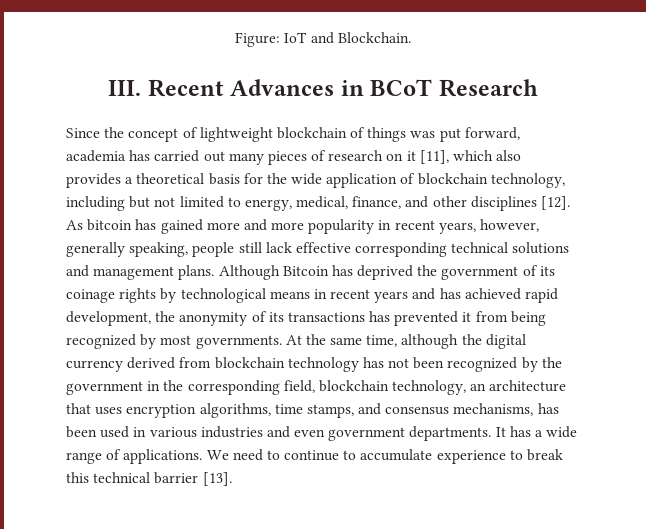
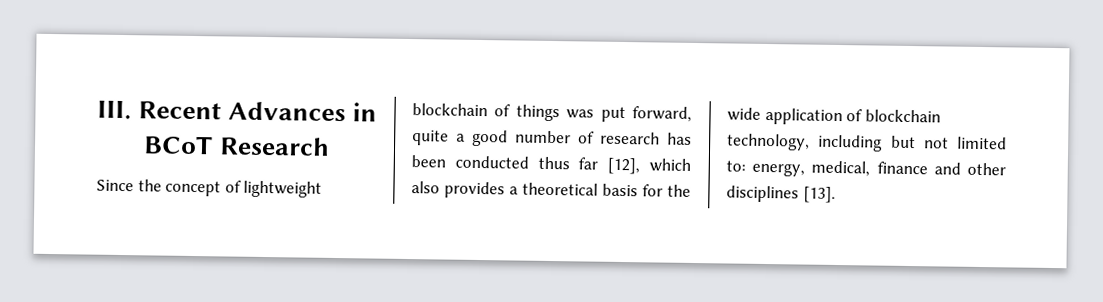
[235,32,411,47] Figure: IoT and Blockchain. // -> (97, 110) none
[66,150,449,165] academia has carried out many pieces of research on it [11], -> [412,129,692,147] [411,155,641,175] quite a good number of research has been conducted thus far [12],
[227,197,241,207] to -> [726,160,746,172] to:
[352,196,402,209] finance, -> [876,161,928,175] finance
[541,196,571,210] [66,219,540,234] [66,242,570,257] [66,265,555,280] [66,288,559,303] [66,311,546,326] [66,334,526,349] [66,357,562,372] [66,380,567,395] [66,403,559,418] [66,426,578,441] [66,449,564,464] [66,472,199,484] [12]. As bitcoin has gained more and more popularity in recent years, however, generally speaking, people still lack effective corresponding technical solutions and management plans. Although Bitcoin has deprived the government of its coinage rights by technological means in recent years and has achieved rapid development, the anonymity of its transactions has prevented it from being recognized by most governments. At the same time, although the digital currency derived from blockchain technology has not been recognized by the government in the corresponding field, blockchain technology, an architecture that uses encryption algorithms, time stamps, and consensus mechanisms, has been used in various industries and even government departments. It has a wide range of applications. We need to continue to accumulate experience to break this technical barrier -> (799, 194) none

